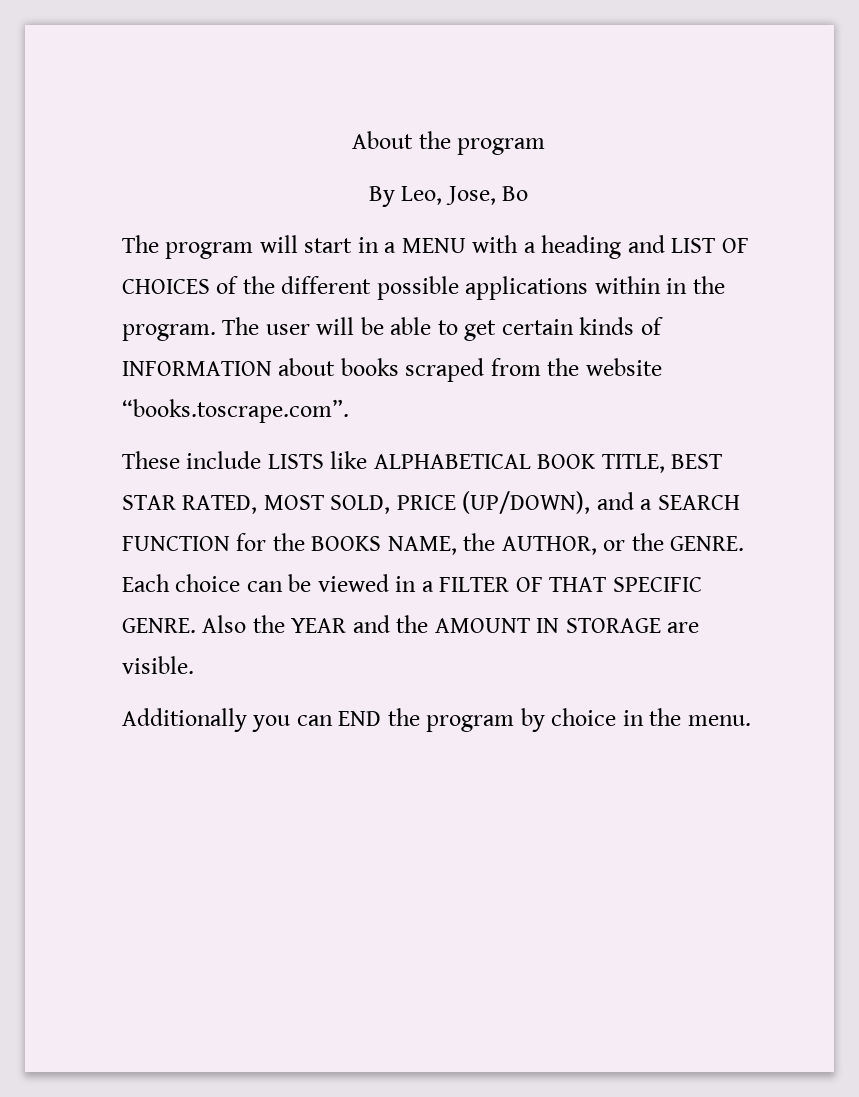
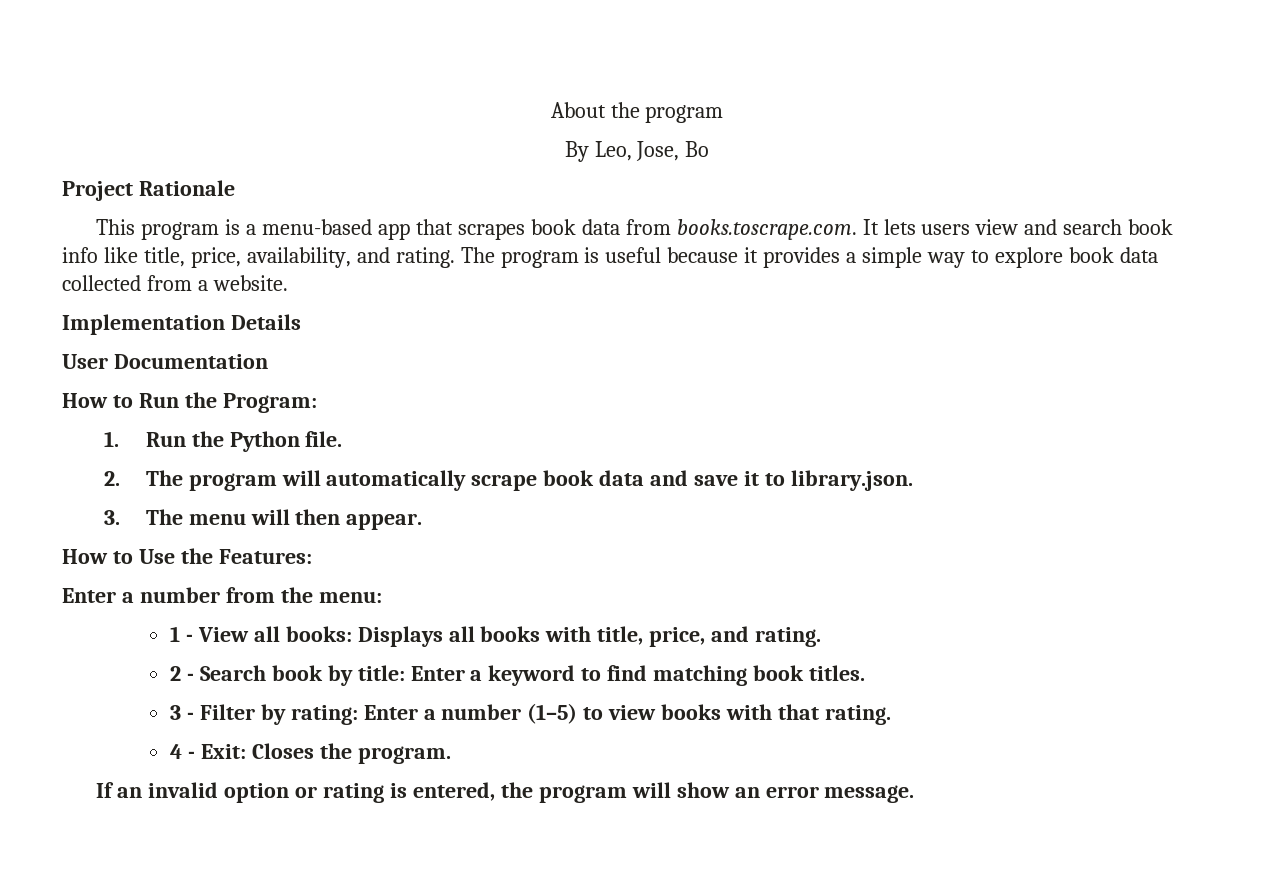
[122,235,749,259] [122,276,725,300] [122,317,663,341] [122,358,662,382] [122,399,349,423] [122,451,723,473] [122,491,740,514] [122,533,745,555] [122,574,702,592] [122,615,700,633] [122,656,194,674] [122,708,751,732] The program will start in a MENU with a heading and LIST OF CHOICES of the different possible applications within in the program. The user will be able to get certain kinds of INFORMATION about books scraped from the website “books.toscrape.com”. // These include LISTS like ALPHABETICAL BOOK TITLE, BEST STAR RATED, MOST SOLD, PRICE (UP/DOWN), and a SEARCH FUNCTION for the BOOKS NAME, the AUTHOR, or the GENRE. Each choice can be viewed in a FILTER OF THAT SPECIFIC GENRE. Also the YEAR and the AMOUNT IN STORAGE are visible. // Additionally you can END the program by choice in the menu. -> [62,180,235,201] [96,219,1174,240] [62,247,1158,268] [62,275,288,291] [62,314,301,335] [62,354,268,369] [62,392,317,413] [103,431,343,452] [103,470,914,491] [103,509,423,530] [62,548,312,564] [62,587,382,603] [169,626,822,647] [169,665,866,686] [169,703,892,725] [169,743,451,764] [96,782,915,803] Project Rationale // This program is a menu-based app that scrapes book data from books.toscrape.com. It lets users view and search book info like title, price, availability, and rating. The program is useful because it provides a simple way to explore book data collected from a website. // Implementation Details // User Documentation // How to Run the Program: // 1. Run the Python file. // 2. The program will automatically scrape book data and save it to library.json. // 3. The menu will then appear. // How to Use the Features: // Enter a number from the menu: // 1 - View all books: Displays all books with title, price, and rating. // 2 - Search book by title: Enter a keyword to find matching book titles. // 3 - Filter by rating: Enter a number (1–5) to view books with that rating. // 4 - Exit: Closes the program. // If an invalid option or rating is entered, the program will show an error message.

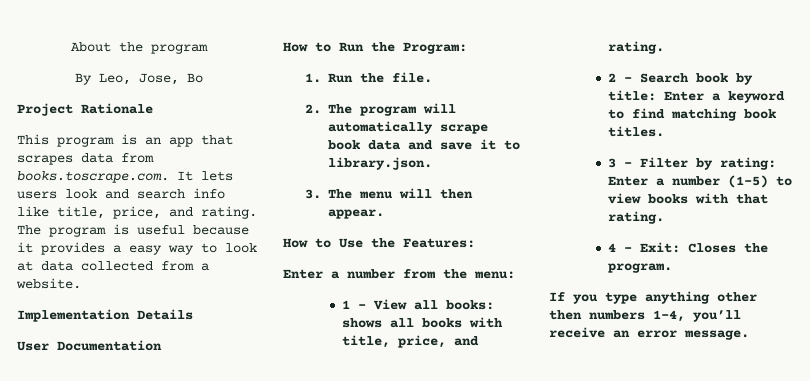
[246,219,373,235] a menu-based -> [145,137,161,145] an
[530,219,576,235] book -> (73, 160) none
[975,219,1019,235] view -> [65,189,97,199] look
[1128,219,1174,235] book -> (185, 194) none
[246,247,351,268] availability, -> (161, 212) none
[862,247,923,268] simple -> [129,245,162,255] easy
[994,247,1114,268] explore book -> [225,243,257,253] [17,261,33,271] look at
[229,431,300,452] Python -> (384, 78) none
[357,626,443,647] Displays -> [342,318,383,328] shows
[117,782,730,803] an invalid option or rating is entered, the program will show -> [573,291,757,304] [549,310,741,322] [549,327,605,338] you type anything other then numbers 1-4, you’ll receive

